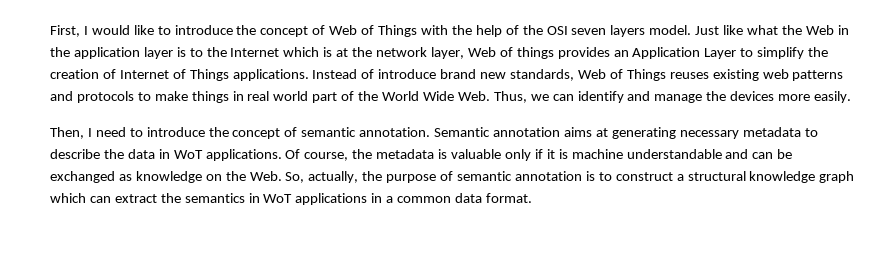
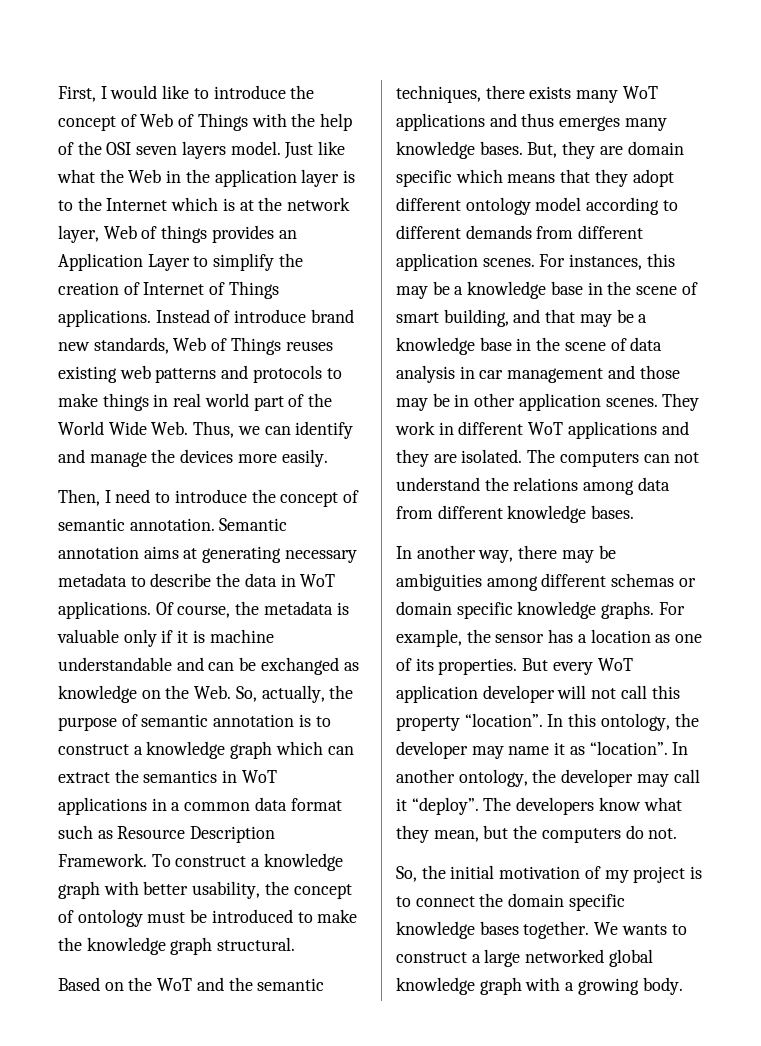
[687,171,746,181] structural -> (143, 750) none
[485,193,532,203] format. -> [290,798,342,811] [58,825,276,843] [58,853,343,871] [58,881,352,899] [58,909,358,927] [58,937,296,955] [58,977,325,991] [396,85,658,103] [396,113,667,131] [396,141,684,159] [396,169,674,187] [396,197,678,215] [396,225,644,239] [396,253,675,271] [396,281,698,299] [396,309,648,327] [396,337,663,355] [396,365,680,383] [396,393,700,411] [395,421,689,439] [396,449,700,467] [396,477,670,495] [396,505,635,523] [396,545,616,563] [396,573,696,591] [396,601,685,619] [396,629,703,647] [396,658,633,675] [396,685,680,703] [396,713,699,731] [396,741,689,759] [396,769,700,787] [396,797,682,815] [396,825,678,843] [396,865,703,883] [396,893,625,911] [396,921,687,939] [396,949,653,967] [396,977,683,995] format such as Resource Description Framework. To construct a knowledge graph with better usability, the concept of ontology must be introduced to make the knowledge graph structural. // Based on the WoT and the semantic techniques, there exists many WoT applications and thus emerges many knowledge bases. But, they are domain specific which means that they adopt different ontology model according to different demands from different application scenes. For instances, this may be a knowledge base in the scene of smart building, and that may be a knowledge base in the scene of data analysis in car management and those may be in other application scenes. They work in different WoT applications and they are isolated. The computers can not understand the relations among data from different knowledge bases. // In another way, there may be ambiguities among different schemas or domain specific knowledge graphs. For example, the sensor has a location as one of its properties. But every WoT application developer will not call this property “location”. In this ontology, the developer may name it as “location”. In another ontology, the developer may call it “deploy”. The developers know what they mean, but the computers do not. // So, the initial motivation of my project is to connect the domain specific knowledge bases together. We wants to construct a large networked global knowledge graph with a growing body.

